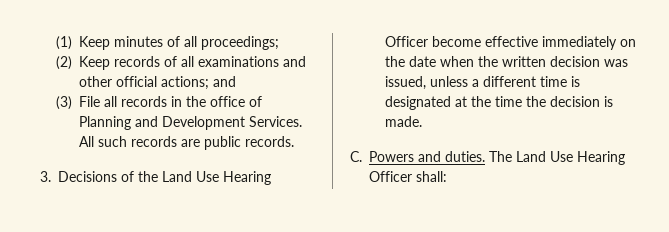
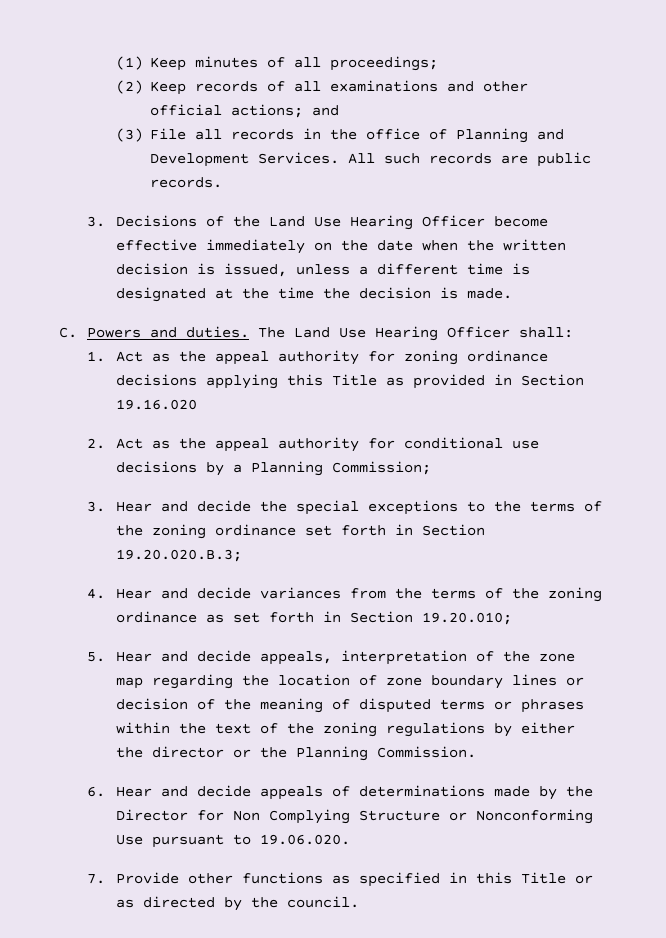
[603,59,628,67] was -> [196,263,215,275] is
(447, 176) none -> [87,350,548,365] [115,374,584,389] [115,399,197,410] [87,437,539,452] [115,461,431,476] [87,500,602,515] [115,524,485,539] [115,549,242,562] [87,587,602,602] [115,611,512,625] [87,650,575,665] [115,674,584,689] [115,698,584,713] [115,722,575,737] [115,746,476,761] [87,785,593,800] [115,809,593,824] [115,834,350,848] [87,872,593,887] [115,896,359,911] // 1. Act as the appeal authority for zoning ordinance decisions applying this Title as provided in Section 19.16.020 // 2. Act as the appeal authority for conditional use decisions by a Planning Commission; // 3. Hear and decide the special exceptions to the terms of the zoning ordinance set forth in Section 19.20.020.B.3; // 4. Hear and decide variances from the terms of the zoning ordinance as set forth in Section 19.20.010; // 5. Hear and decide appeals, interpretation of the zone map regarding the location of zone boundary lines or decision of the meaning of disputed terms or phrases within the text of the zoning regulations by either the director or the Planning Commission. // 6. Hear and decide appeals of determinations made by the Director for Non Complying Structure or Nonconforming Use pursuant to 19.06.020. // 7. Provide other functions as specified in this Title or as directed by the council.

